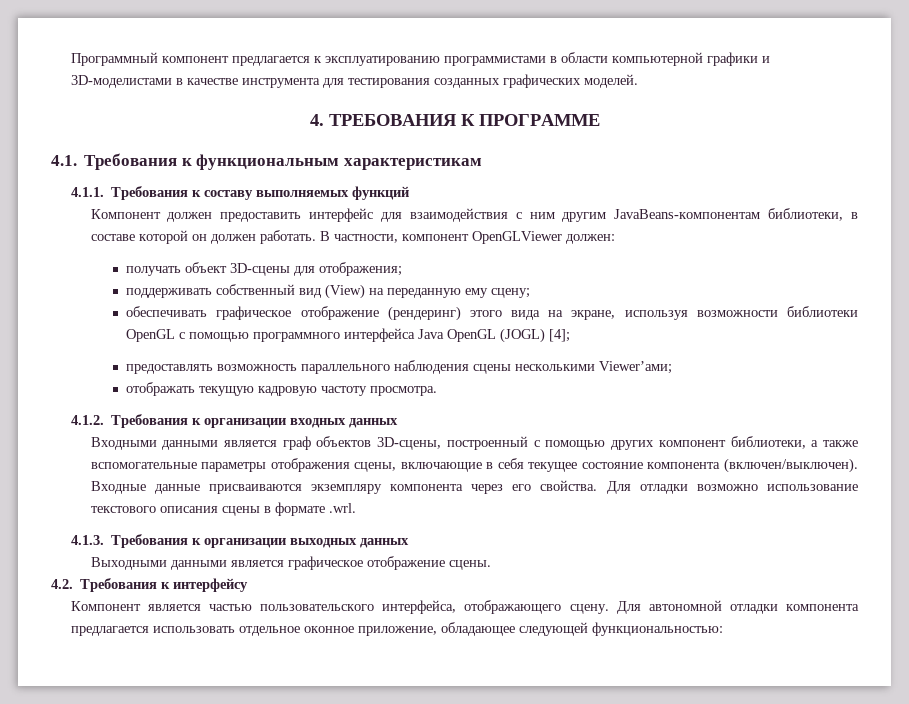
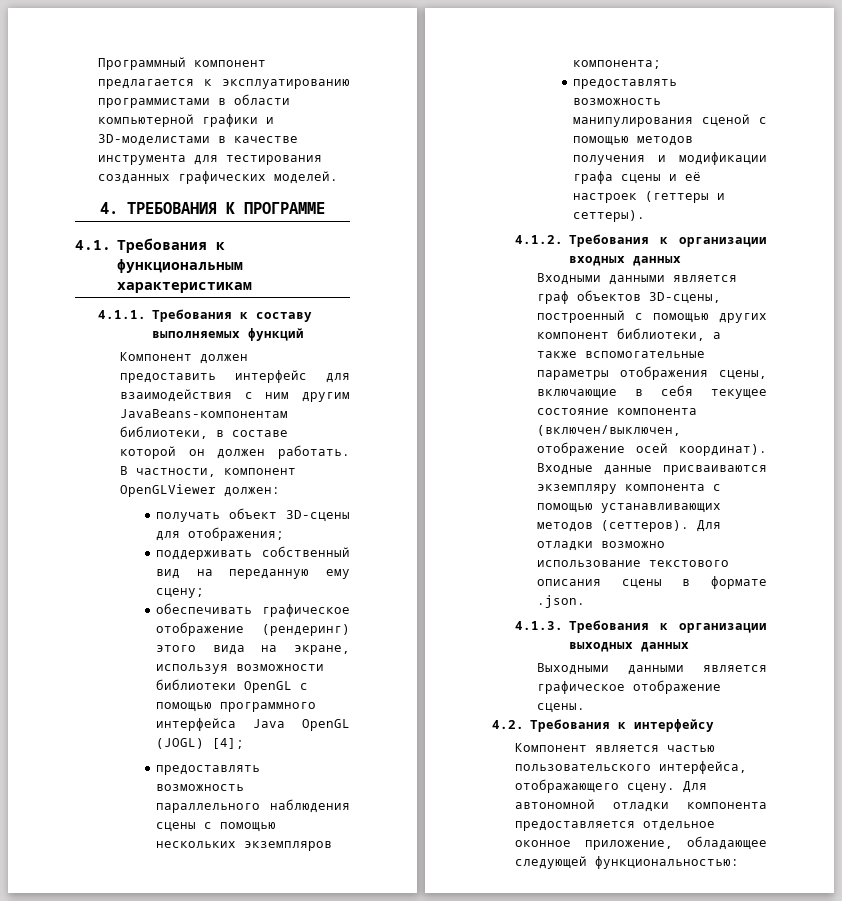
[325,284,366,299] (View) -> (181, 574) none
[515,361,673,374] [126,382,438,396] несколькими Viewer’ами; // отображать текущую кадровую частоту просмотра. -> [204,822,277,832] [156,841,333,851] [573,60,662,69] [573,79,678,89] [573,98,662,105] [573,114,767,127] [573,136,694,146] [573,152,767,165] [573,171,702,184] [573,191,726,203] [573,210,646,222] с помощью нескольких экземпляров компонента; // предоставлять возможность манипулирования сценой с помощью методов получения и модификации графа сцены и её настроек (геттеры и сеттеры).
[724,458,858,473] (включен/выключен). -> [537,425,682,436] [537,442,767,456] (включен/выключен, отображение осей координат).
[471,480,598,494] через его свойства. -> [713,484,722,491] [537,503,722,513] [537,520,690,532] с помощью устанавливающих методов (сеттеров).
[328,503,356,513] .wrl. -> [537,595,586,608] .json.
[70,626,235,636] предлагается использовать -> [514,821,635,831] предоставляется

